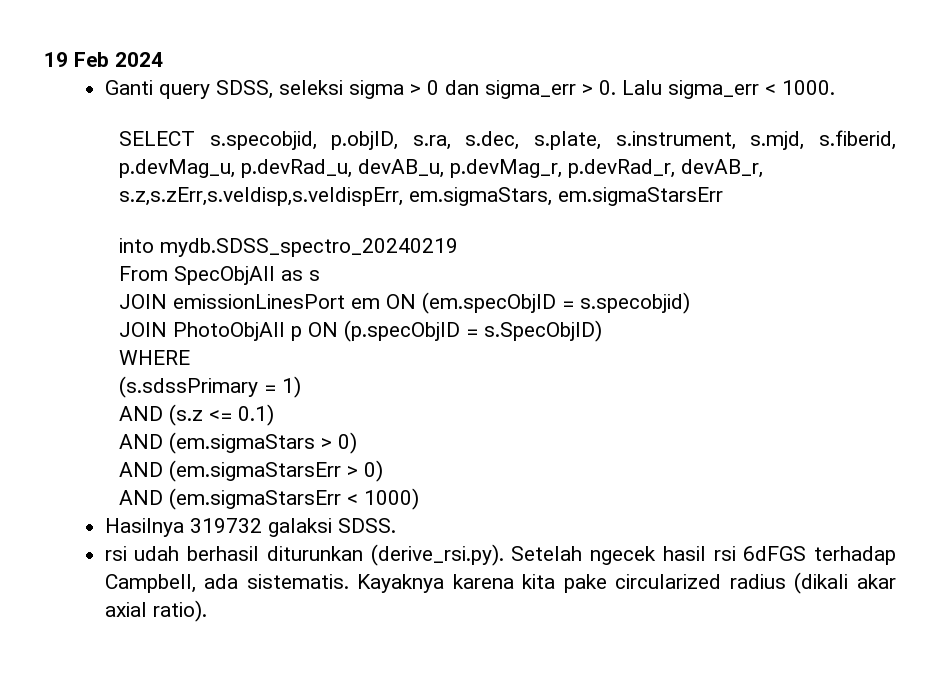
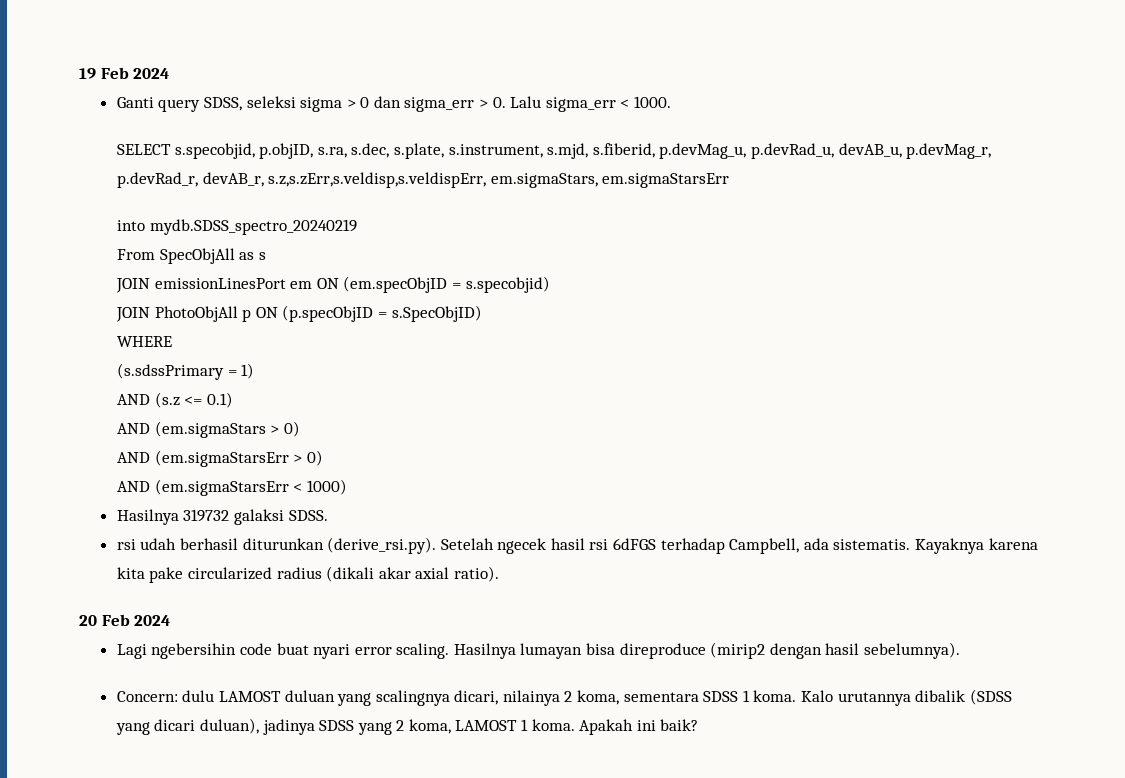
(207, 611) none -> [79,614,171,626] [116,642,960,659] [116,689,1012,706] [115,718,699,735] // 20 Feb 2024 // Lagi ngebersihin code buat nyari error scaling. Hasilnya lumayan bisa direproduce (mirip2 dengan hasil sebelumnya). // Concern: dulu LAMOST duluan yang scalingnya dicari, nilainya 2 koma, sementara SDSS 1 koma. Kalo urutannya dibalik (SDSS yang dicari duluan), jadinya SDSS yang 2 koma, LAMOST 1 koma. Apakah ini baik?

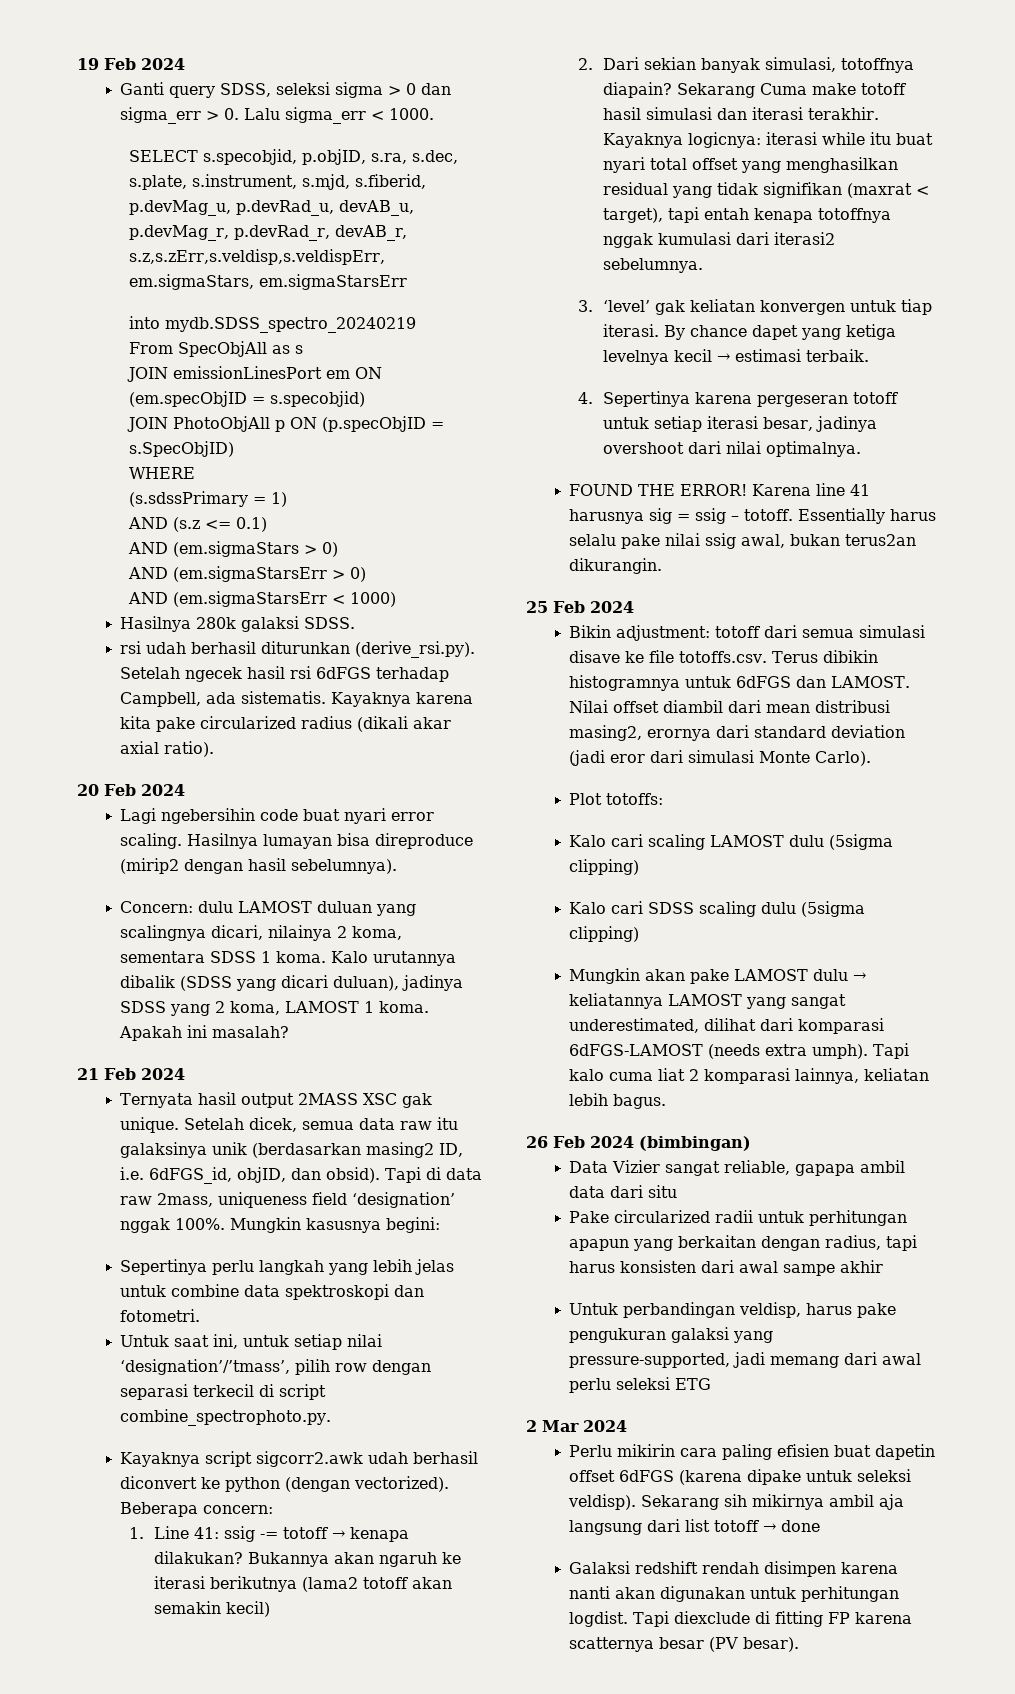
[183,509,230,522] 319732 -> [196,617,237,629] 280k
[660,719,699,731] baik? -> [212,1026,290,1038] [77,1068,185,1080] [120,1092,433,1108] [120,1117,459,1133] [120,1142,464,1158] [120,1167,483,1184] [120,1192,456,1208] [120,1217,441,1233] [120,1259,455,1275] [120,1284,425,1300] [120,1309,201,1322] [120,1334,383,1350] [120,1359,432,1375] [120,1384,327,1400] [120,1409,332,1426] [120,1451,479,1467] [120,1476,450,1492] [120,1502,274,1517] [128,1526,410,1542] [154,1551,462,1567] [154,1576,453,1592] [154,1601,271,1617] [577,57,915,73] [603,82,907,98] [603,107,880,120] [603,132,934,148] [603,157,899,173] [603,182,930,198] [603,207,892,223] [603,232,836,248] [603,258,704,273] [577,299,933,315] [603,324,897,340] [603,349,870,365] [577,391,899,407] [603,416,878,432] [603,441,862,457] [569,483,871,496] [569,508,937,524] [569,533,917,549] [569,558,663,574] [526,601,634,613] [569,625,926,641] [569,650,879,663] [569,675,911,691] [569,700,891,713] [569,725,906,741] [569,750,872,766] [569,793,664,805] [569,834,894,850] [569,859,640,875] [569,901,866,917] [569,926,640,942] [569,968,867,984] [569,993,847,1009] [569,1018,885,1034] [569,1043,910,1059] [569,1068,930,1084] [569,1093,667,1109] [526,1136,751,1151] [569,1160,906,1176] [569,1185,678,1198] [569,1210,908,1226] [569,1235,918,1251] [569,1260,884,1276] [569,1302,897,1318] [569,1327,774,1343] [569,1352,922,1368] [569,1377,712,1393] [526,1420,627,1432] [569,1444,936,1460] [569,1469,912,1485] [568,1494,905,1510] [569,1519,821,1535] [569,1561,899,1577] [569,1586,900,1602] [569,1611,913,1627] [569,1637,800,1652] masalah? // 21 Feb 2024 // Ternyata hasil output 2MASS XSC gak unique. Setelah dicek, semua data raw itu galaksinya unik (berdasarkan masing2 ID, i.e. 6dFGS_id, objID, dan obsid). Tapi di data raw 2mass, uniqueness field ‘designation’ nggak 100%. Mungkin kasusnya begini: // Sepertinya perlu langkah yang lebih jelas untuk combine data spektroskopi dan fotometri. // Untuk saat ini, untuk setiap nilai ‘designation’/’tmass’, pilih row dengan separasi terkecil di script combine_spectrophoto.py. // Kayaknya script sigcorr2.awk udah berhasil diconvert ke python (dengan vectorized). Beberapa concern: // 1. Line 41: ssig -= totoff → kenapa dilakukan? Bukannya akan ngaruh ke iterasi berikutnya (lama2 totoff akan semakin kecil) // 2. Dari sekian banyak simulasi, totoffnya diapain? Sekarang Cuma make totoff hasil simulasi dan iterasi terakhir. Kayaknya logicnya: iterasi while itu buat nyari total offset yang menghasilkan residual yang tidak signifikan (maxrat < target), tapi entah kenapa totoffnya nggak kumulasi dari iterasi2 sebelumnya. // 3. ‘level’ gak keliatan konvergen untuk tiap iterasi. By chance dapet yang ketiga levelnya kecil → estimasi terbaik. // 4. Sepertinya karena pergeseran totoff untuk setiap iterasi besar, jadinya overshoot dari nilai optimalnya. // FOUND THE ERROR! Karena line 41 harusnya sig = ssig – totoff. Essentially harus selalu pake nilai ssig awal, bukan terus2an dikurangin. // 25 Feb 2024 // Bikin adjustment: totoff dari semua simulasi disave ke file totoffs.csv. Terus dibikin histogramnya untuk 6dFGS dan LAMOST. Nilai offset diambil dari mean distribusi masing2, erornya dari standard deviation (jadi eror dari simulasi Monte Carlo). // Plot totoffs: // Kalo cari scaling LAMOST dulu (5sigma clipping) // Kalo cari SDSS scaling dulu (5sigma clipping) // Mungkin akan pake LAMOST dulu → keliatannya LAMOST yang sangat underestimated, dilihat dari komparasi 6dFGS-LAMOST (needs extra umph). Tapi kalo cuma liat 2 komparasi lainnya, keliatan lebih bagus. // 26 Feb 2024 (bimbingan) // Data Vizier sangat reliable, gapapa ambil data dari situ // Pake circularized radii untuk perhitungan apapun yang berkaitan dengan radius, tapi harus konsisten dari awal sampe akhir // Untuk perbandingan veldisp, harus pake pengukuran galaksi yang pressure-supported, jadi memang dari awal perlu seleksi ETG // 2 Mar 2024 // Perlu mikirin cara paling efisien buat dapetin offset 6dFGS (karena dipake untuk seleksi veldisp). Sekarang sih mikirnya ambil aja langsung dari list totoff → done // Galaksi redshift rendah disimpen karena nanti akan digunakan untuk perhitungan logdist. Tapi diexclude di fitting FP karena scatternya besar (PV besar).

